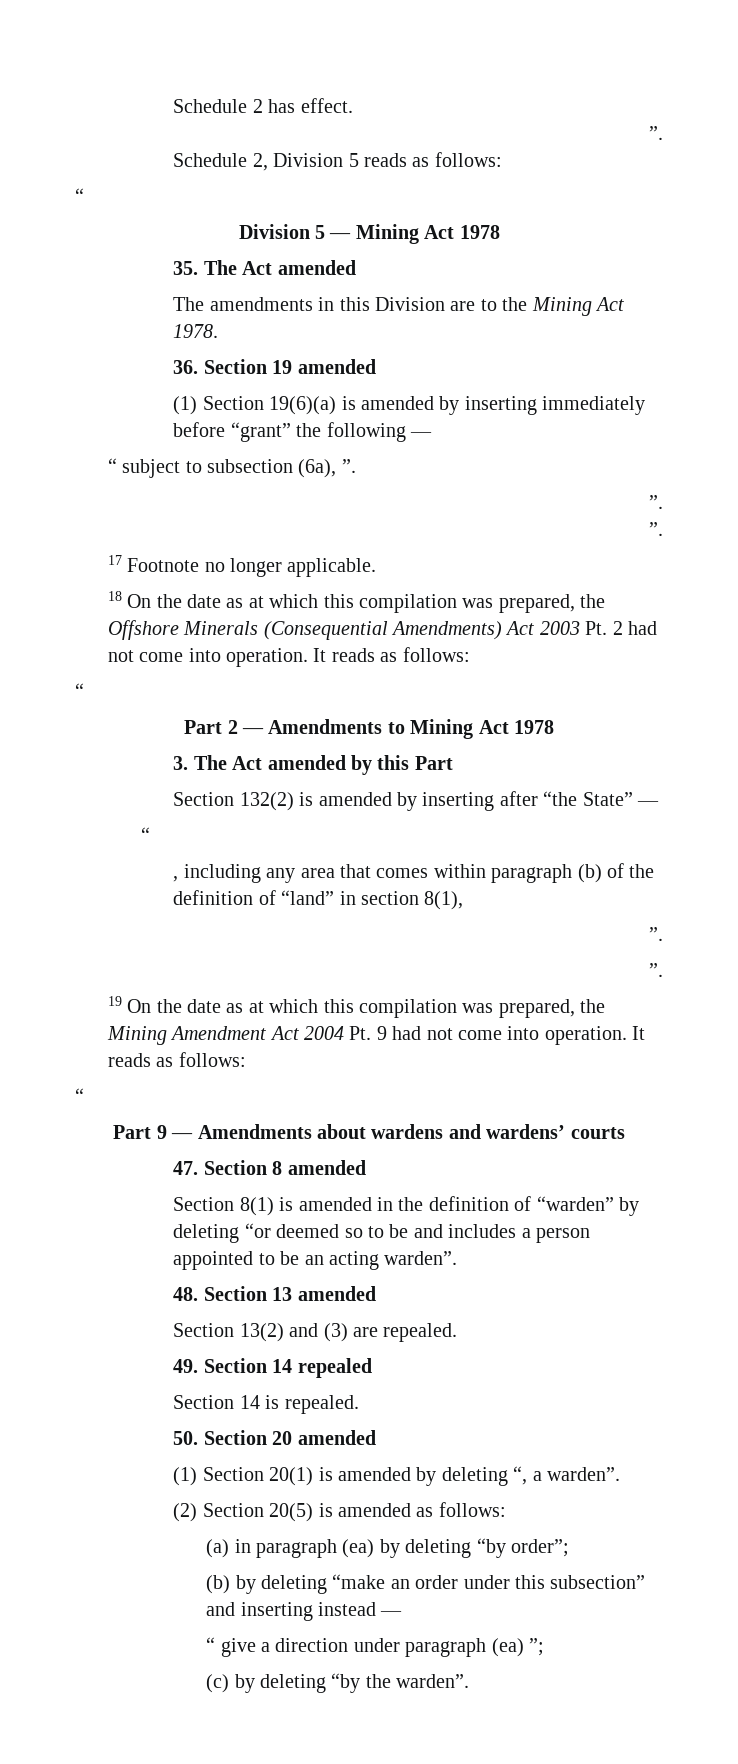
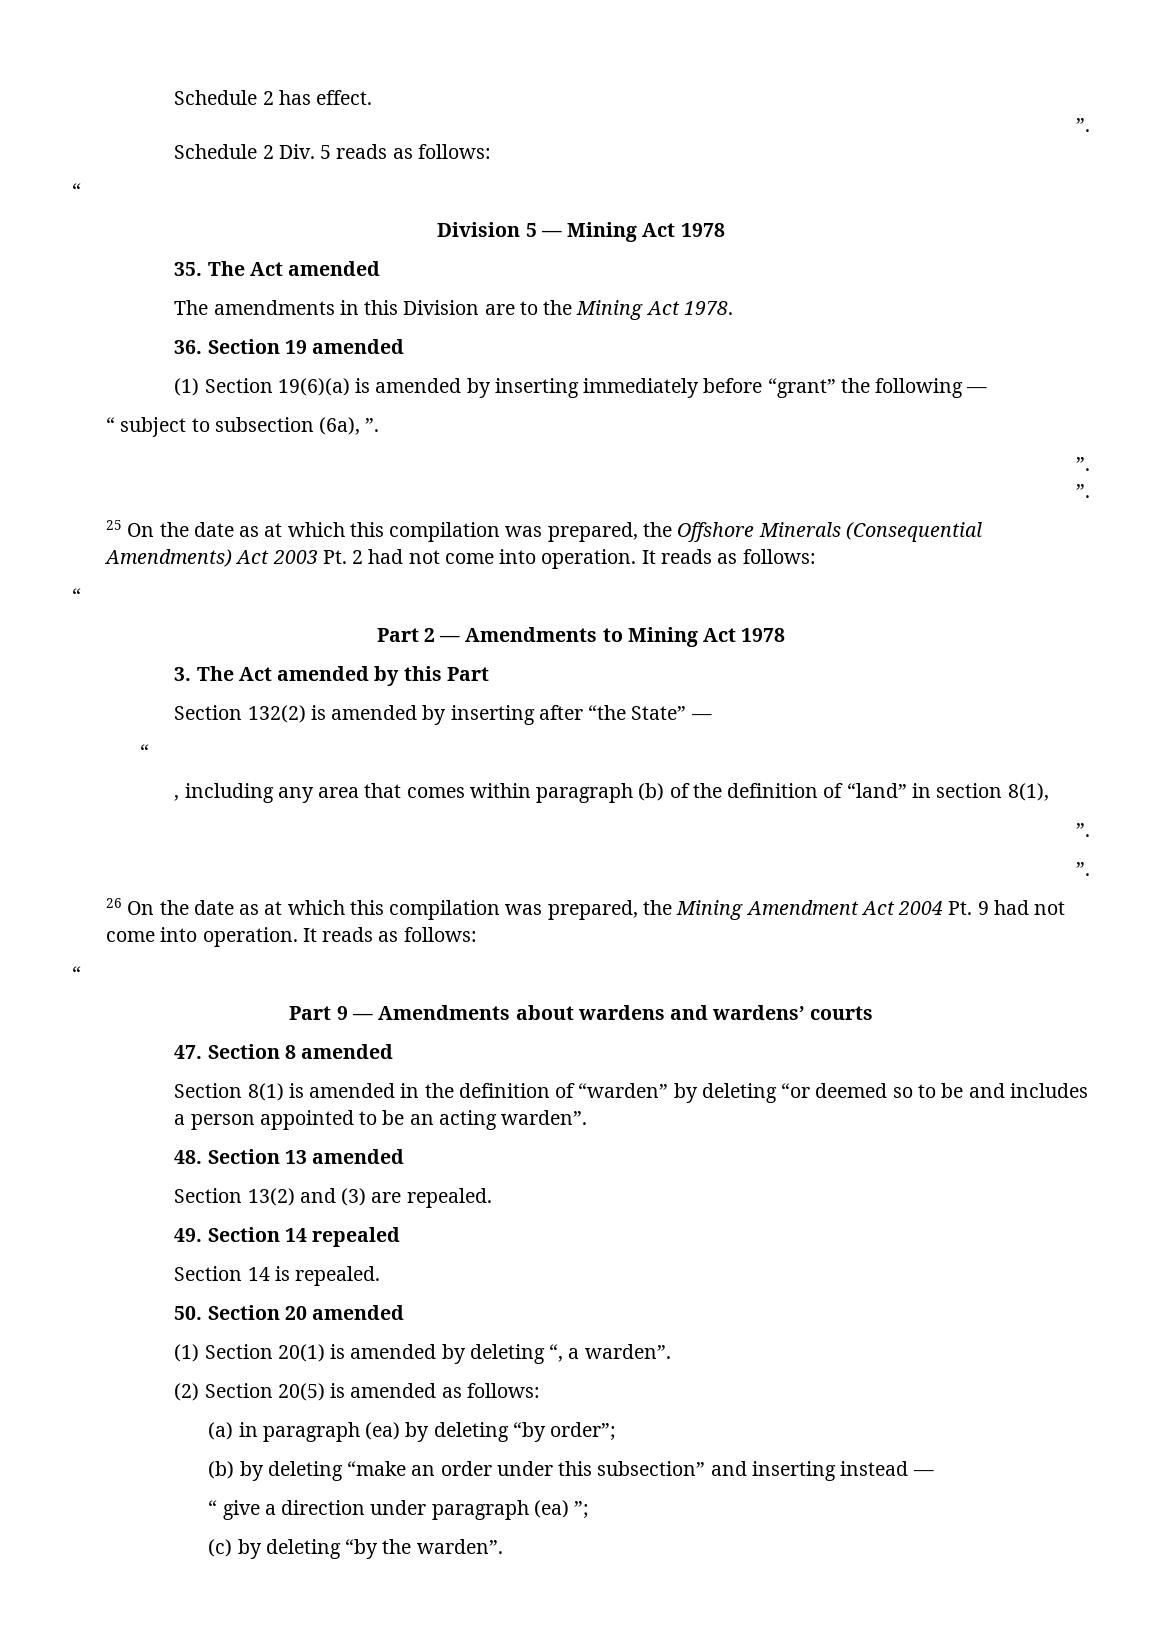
[252,153,344,171] 2, Division -> [262,144,315,159] 2 Div.
[107,555,377,577] [107,591,122,601] 17 Footnote no longer applicable. // 18 -> [106,520,123,530] 25
[107,996,122,1006] 19 -> [106,898,123,908] 26

